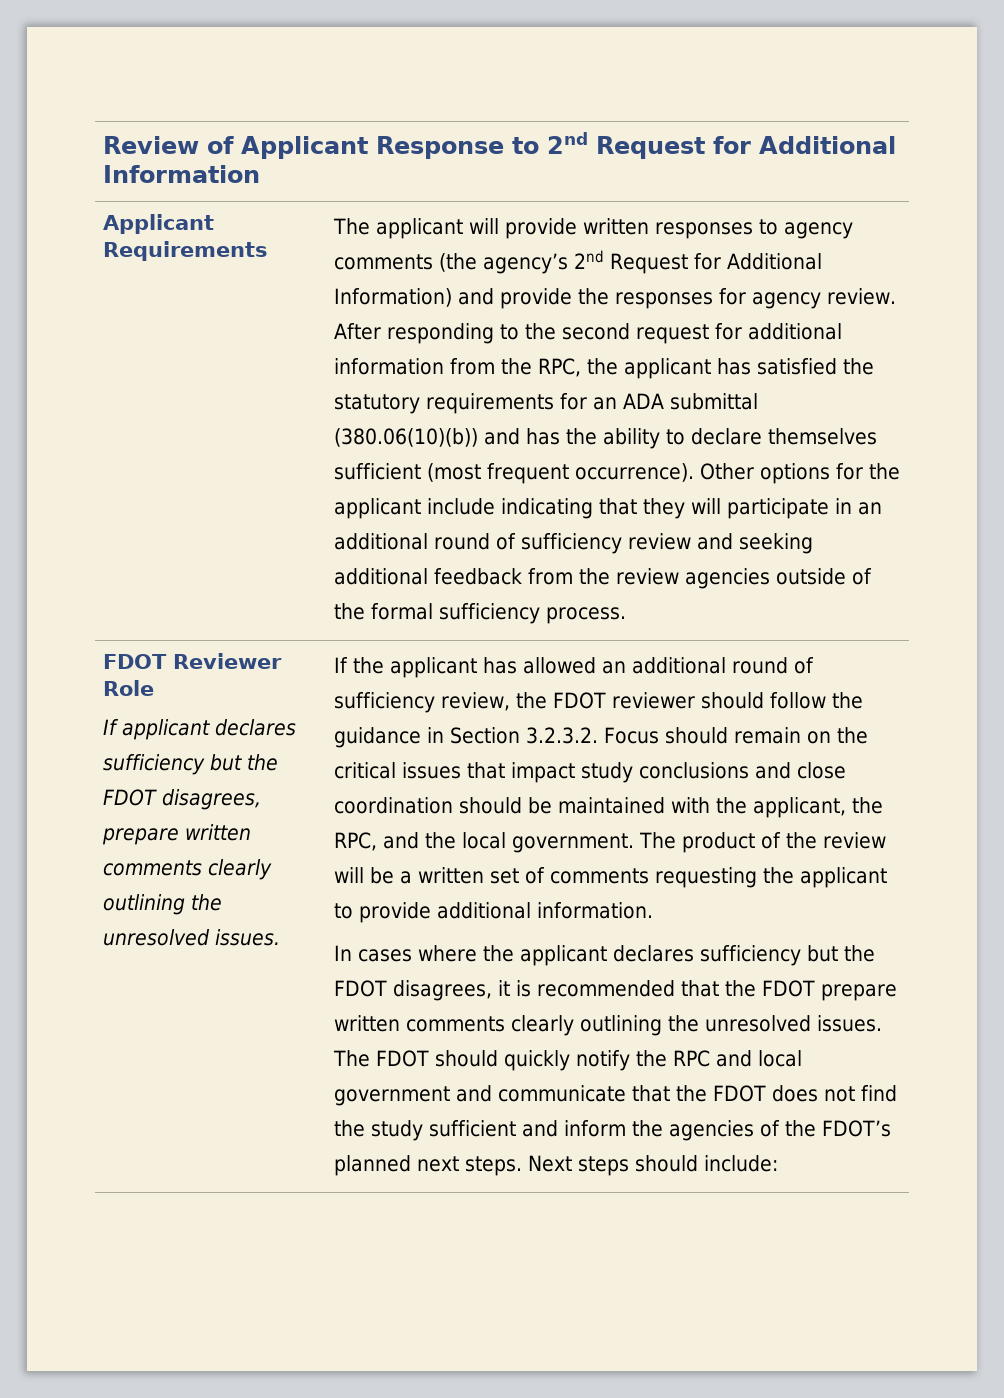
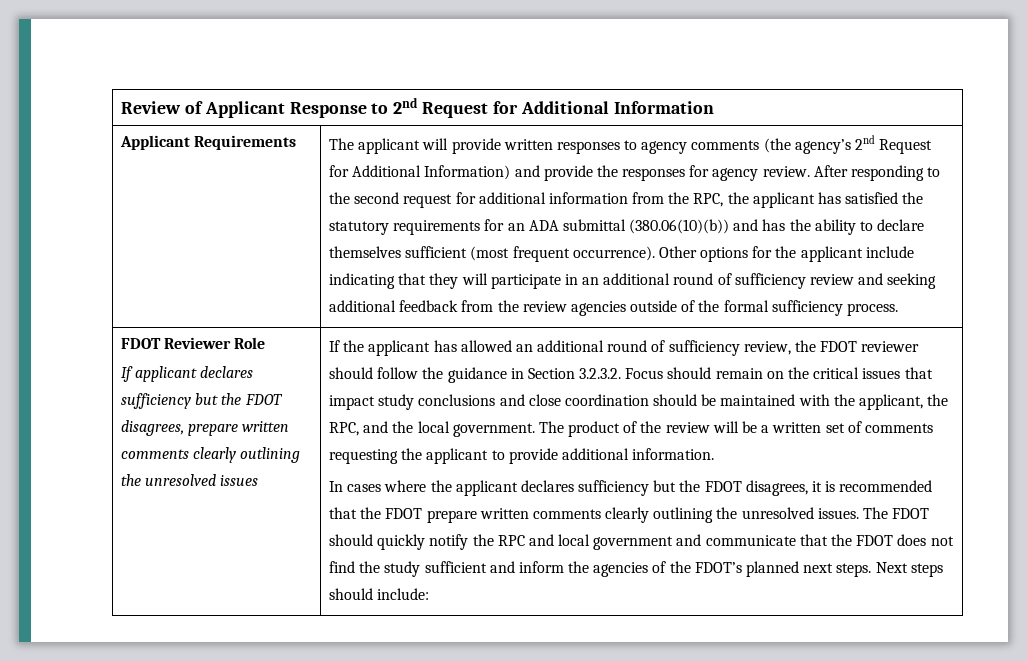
[215,929,281,946] issues. -> [220,475,259,486] issues

